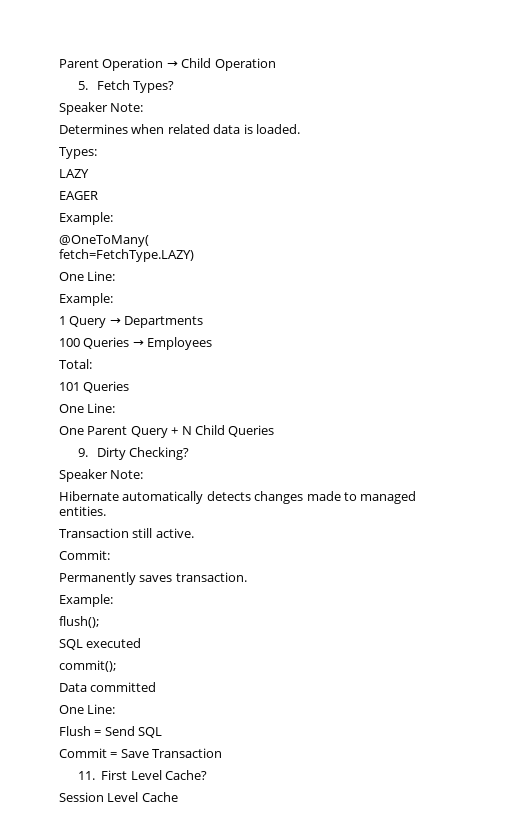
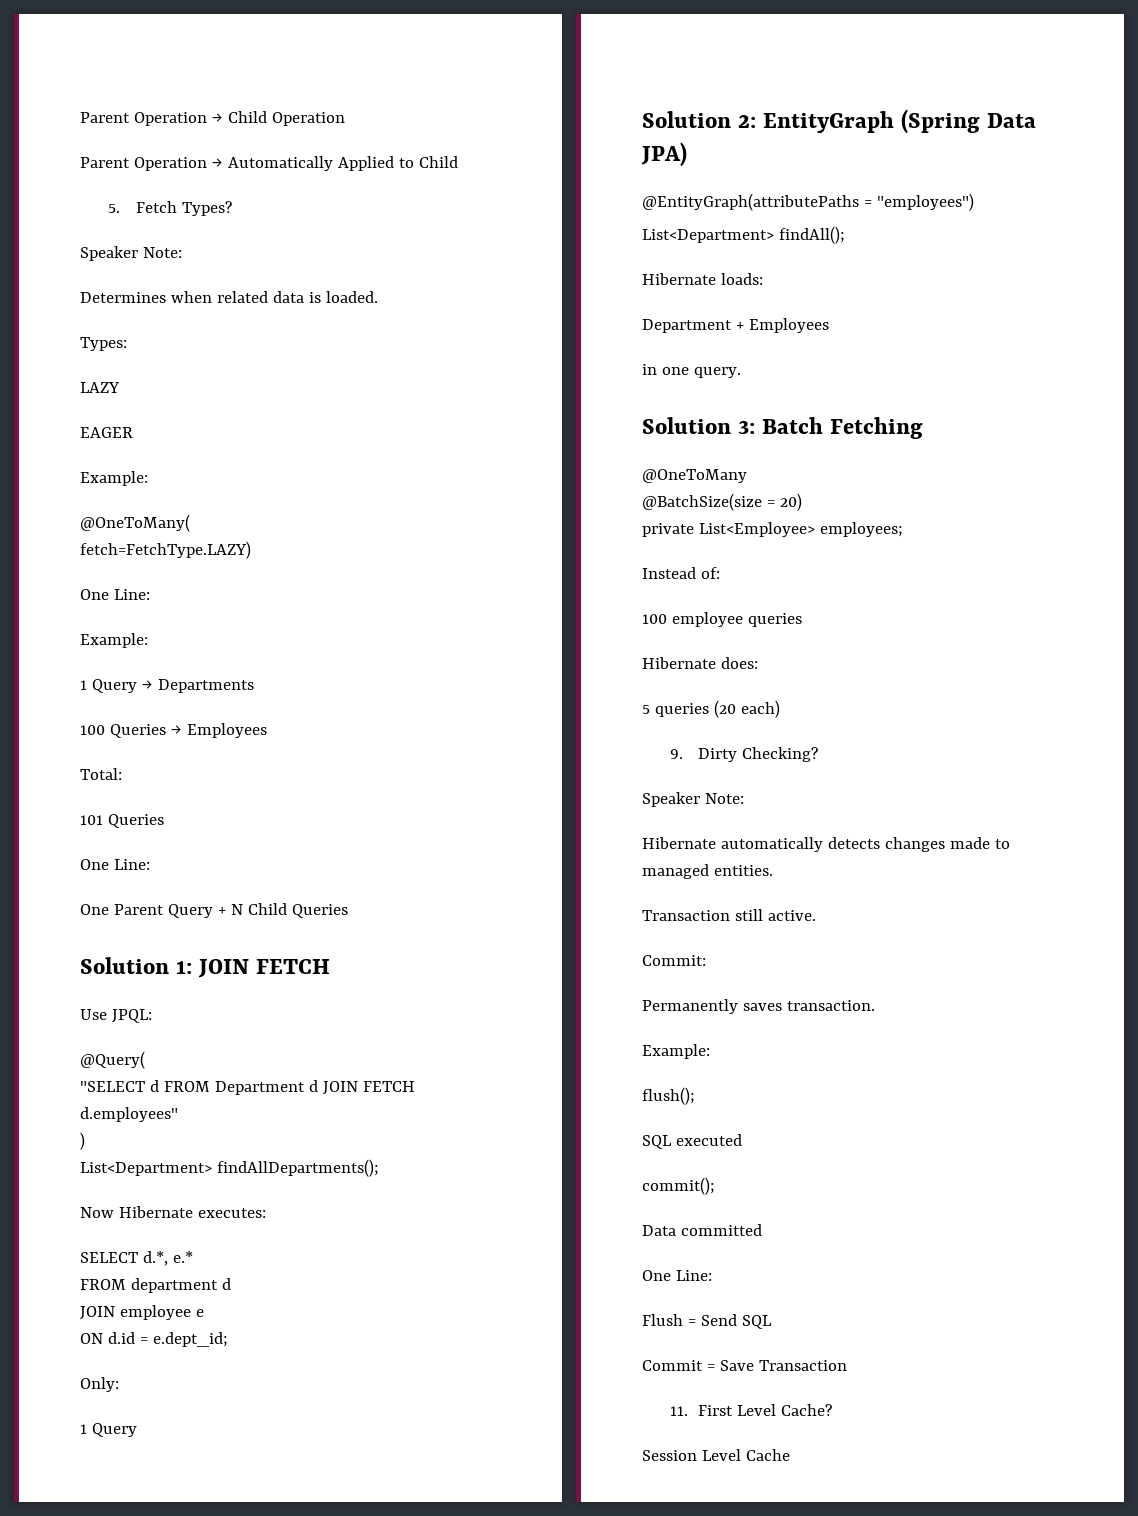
(276, 64) none -> [80,156,458,171] // Parent Operation → Automatically Applied to Child
(275, 431) none -> [80,957,331,978] [80,1009,152,1023] [80,1051,145,1069] [80,1080,415,1095] [80,1107,178,1122] [80,1132,85,1150] [80,1159,379,1177] [80,1206,266,1218] [80,1251,193,1266] [80,1278,231,1293] [80,1305,204,1320] [80,1332,228,1347] [80,1377,119,1392] [80,1423,137,1437] [642,109,1037,134] [641,142,687,167] [642,193,974,211] [642,226,845,244] [642,273,763,285] [642,318,829,333] [642,364,741,378] [642,417,924,439] [642,469,747,483] [642,493,802,511] [642,522,903,537] [642,567,720,579] [642,612,802,627] [642,657,758,669] [642,700,780,718] // Solution 1: JOIN FETCH // Use JPQL: // @Query( // "SELECT d FROM Department d JOIN FETCH d.employees" // ) // List<Department> findAllDepartments(); // Now Hibernate executes: // SELECT d.*, e.* // FROM department d // JOIN employee e // ON d.id = e.dept_id; // Only: // 1 Query // Solution 2: EntityGraph (Spring Data JPA) // @EntityGraph(attributePaths = "employees") // List<Department> findAll(); // Hibernate loads: // Department + Employees // in one query. // Solution 3: Batch Fetching // @OneToMany // @BatchSize(size = 20) // private List<Employee> employees; // Instead of: // 100 employee queries // Hibernate does: // 5 queries (20 each)

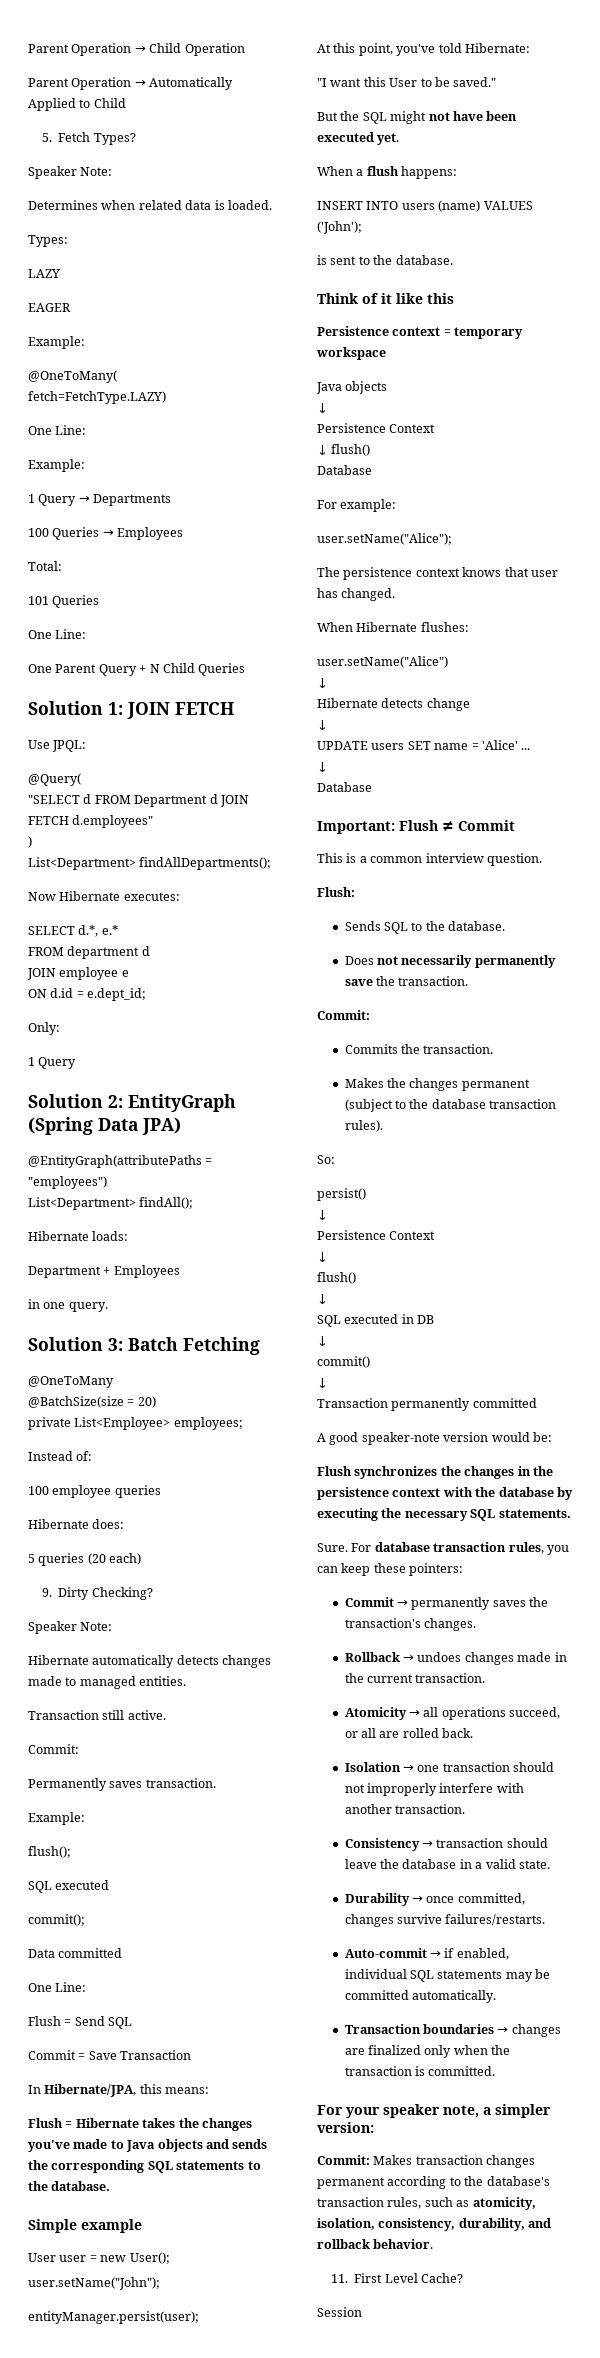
(847, 1365) none -> [28,2084,210,2097] [28,2118,252,2131] [28,2139,268,2152] [28,2160,261,2173] [28,2181,111,2191] [28,2219,142,2233] [28,2252,170,2264] [28,2277,160,2290] [28,2311,199,2324] [317,43,530,56] [317,77,497,87] [317,111,518,124] [317,132,400,145] [317,166,458,179] [317,200,533,212] [317,221,362,234] [317,255,453,265] [317,293,454,304] [317,326,524,339] [316,347,386,360] [316,381,388,394] [317,403,328,413] [317,423,436,433] [317,444,371,456] [317,465,372,475] [317,499,397,512] [317,533,452,545] [317,567,558,580] [317,588,396,601] [317,622,469,632] [317,656,448,668] [317,678,328,688] [317,698,470,711] [317,720,328,730] [317,740,531,750] [317,762,328,772] [317,782,372,792] [317,820,515,834] [317,853,542,866] [317,887,355,897] [344,921,506,934] [344,955,556,968] [344,976,469,986] [317,1010,370,1020] [344,1044,494,1054] [344,1078,530,1091] [344,1099,557,1112] [344,1120,383,1132] [317,1155,335,1164] [317,1188,366,1201] [317,1210,328,1220] [317,1230,436,1240] [317,1252,328,1262] [317,1272,356,1284] [317,1294,328,1304] [317,1314,435,1327] [317,1336,328,1346] [317,1356,370,1368] [317,1378,328,1388] [317,1398,537,1411] [317,1432,552,1445] [317,1466,553,1479] [317,1487,573,1500] [317,1508,571,1521] [317,1542,569,1555] [317,1563,464,1576] [344,1597,549,1610] [344,1618,477,1631] [344,1652,567,1665] [344,1673,486,1683] [344,1707,561,1720] [344,1728,474,1738] [344,1762,555,1772] [344,1783,524,1796] [344,1804,466,1814] [344,1838,548,1851] [344,1859,550,1869] [344,1893,525,1906] [344,1914,546,1927] [344,1948,509,1960] [344,1969,551,1982] [344,1990,497,2003] [344,2024,561,2037] [344,2045,511,2058] [344,2066,496,2076] [317,2104,551,2118] [317,2122,374,2133] [317,2155,536,2168] [317,2176,550,2189] [317,2197,536,2210] [317,2218,552,2231] [317,2239,434,2249] // In Hibernate/JPA, this means: // Flush = Hibernate takes the changes you've made to Java objects and sends the corresponding SQL statements to the database. // Simple example // User user = new User(); // user.setName("John"); // entityManager.persist(user); // At this point, you've told Hibernate: // "I want this User to be saved." // But the SQL might not have been executed yet. // When a flush happens: // INSERT INTO users (name) VALUES ('John'); // is sent to the database. // Think of it like this // Persistence context = temporary workspace // Java objects // ↓ // Persistence Context // ↓ flush() // Database // For example: // user.setName("Alice"); // The persistence context knows that user has changed. // When Hibernate flushes: // user.setName("Alice") // ↓ // Hibernate detects change // ↓ // UPDATE users SET name = 'Alice' ... // ↓ // Database // Important: Flush ≠ Commit // This is a common interview question. // Flush: // Sends SQL to the database. // Does not necessarily permanently save the transaction. // Commit: // Commits the transaction. // Makes the changes permanent (subject to the database transaction rules). // So: // persist() // ↓ // Persistence Context // ↓ // flush() // ↓ // SQL executed in DB // ↓ // commit() // ↓ // Transaction permanently committed // A good speaker-note version would be: // Flush synchronizes the changes in the persistence context with the database by executing the necessary SQL statements. // Sure. For database transaction rules, you can keep these pointers: // Commit → permanently saves the transaction's changes. // Rollback → undoes changes made in the current transaction. // Atomicity → all operations succeed, or all are rolled back. // Isolation → one transaction should not improperly interfere with another transaction. // Consistency → transaction should leave the database in a valid state. // Durability → once committed, changes survive failures/restarts. // Auto-commit → if enabled, individual SQL statements may be committed automatically. // Transaction boundaries → changes are finalized only when the transaction is committed. // For your speaker note, a simpler version: // Commit: Makes transaction changes permanent according to the database's transaction rules, such as atomicity, isolation, consistency, durability, and rollback behavior.
[701,1449,790,1461] Level Cache -> (362, 2312) none

